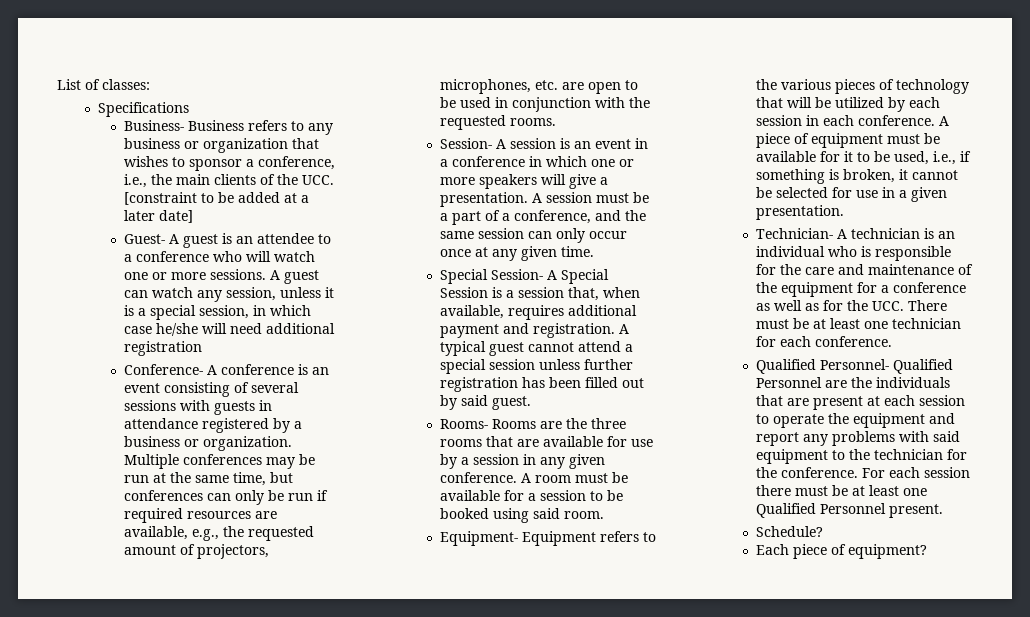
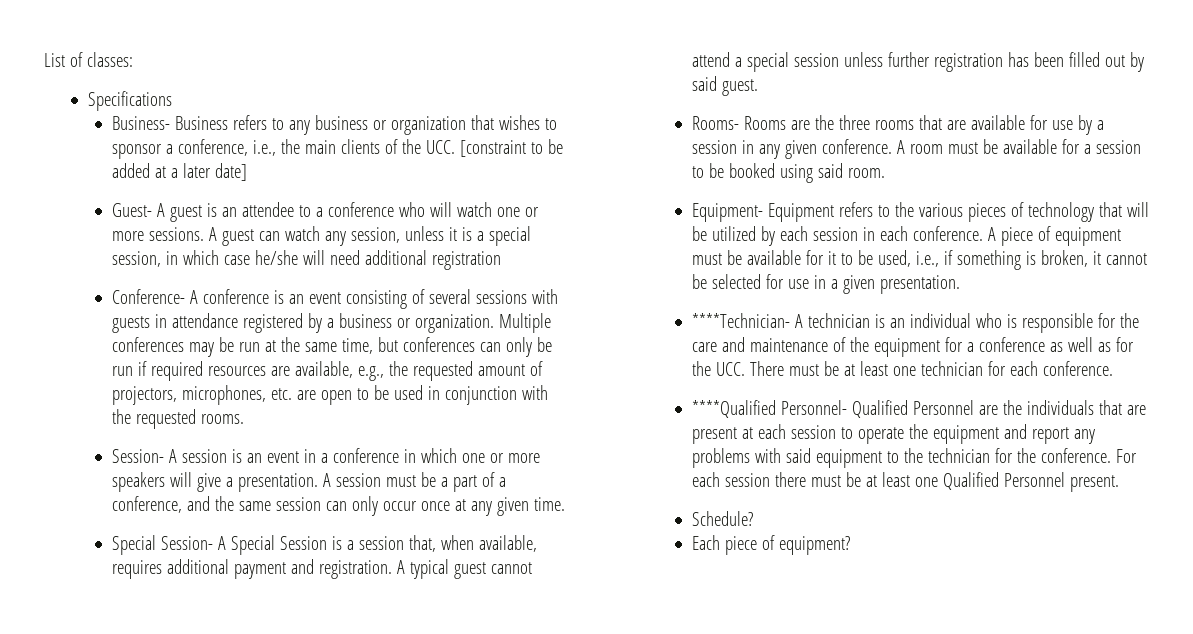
[755,228,833,239] Technician- -> [691,313,790,328] ****Technician-
[755,359,816,374] Qualified -> [691,400,776,418] ****Qualified

